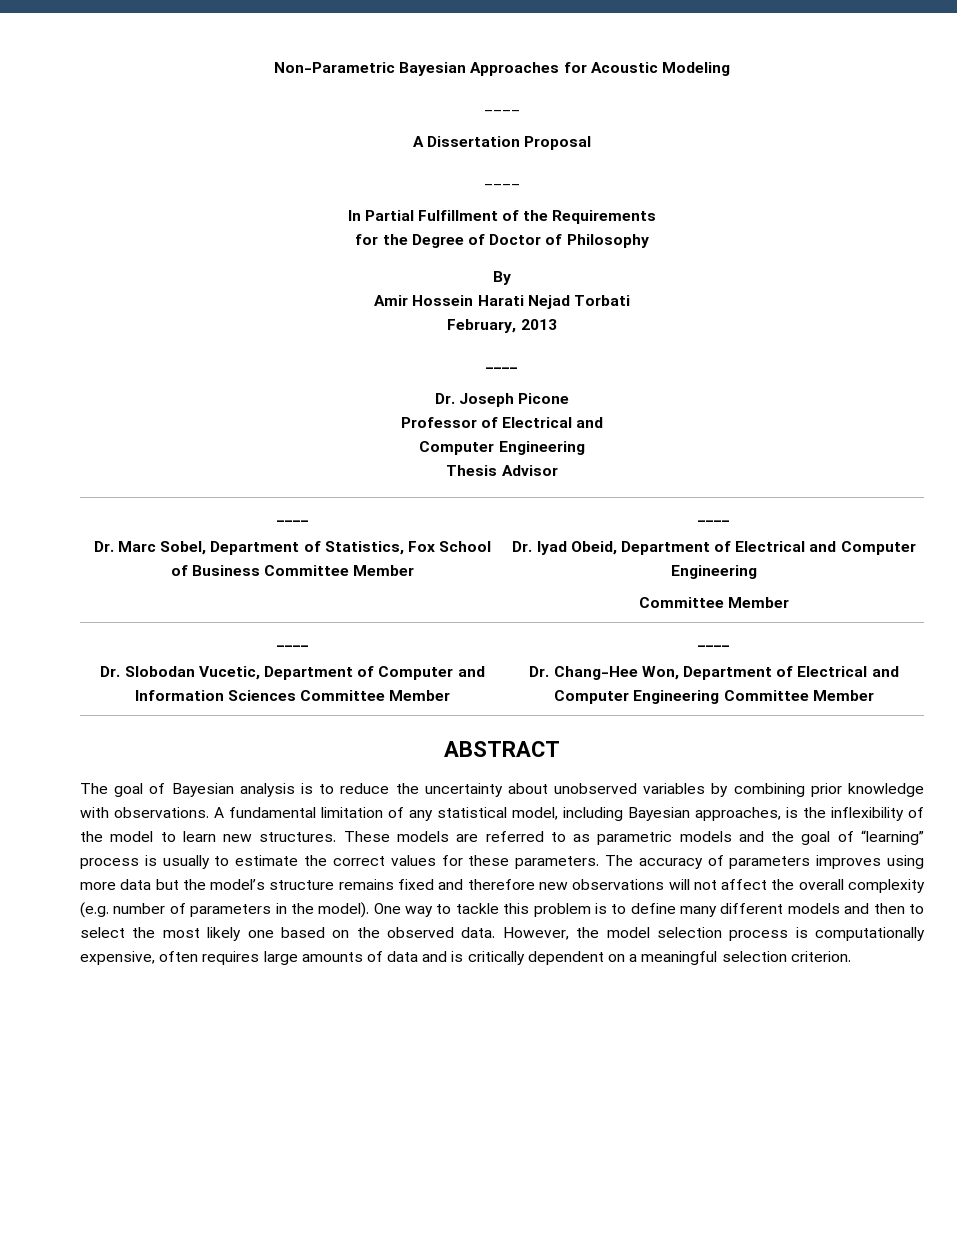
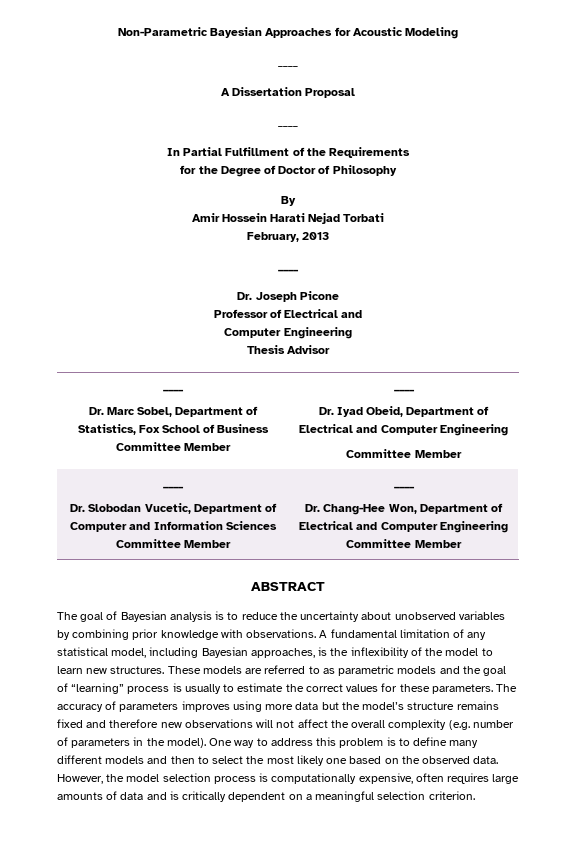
[455,903,499,914] tackle -> [270,738,313,746] address

